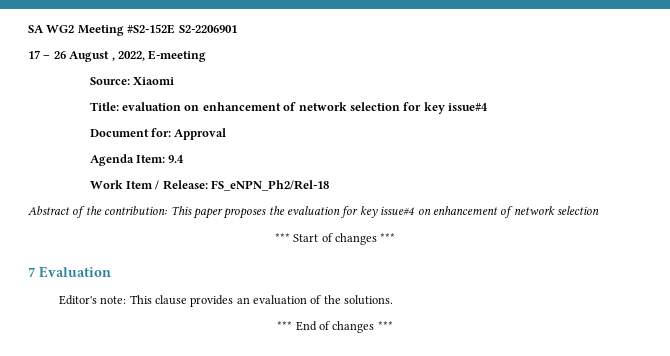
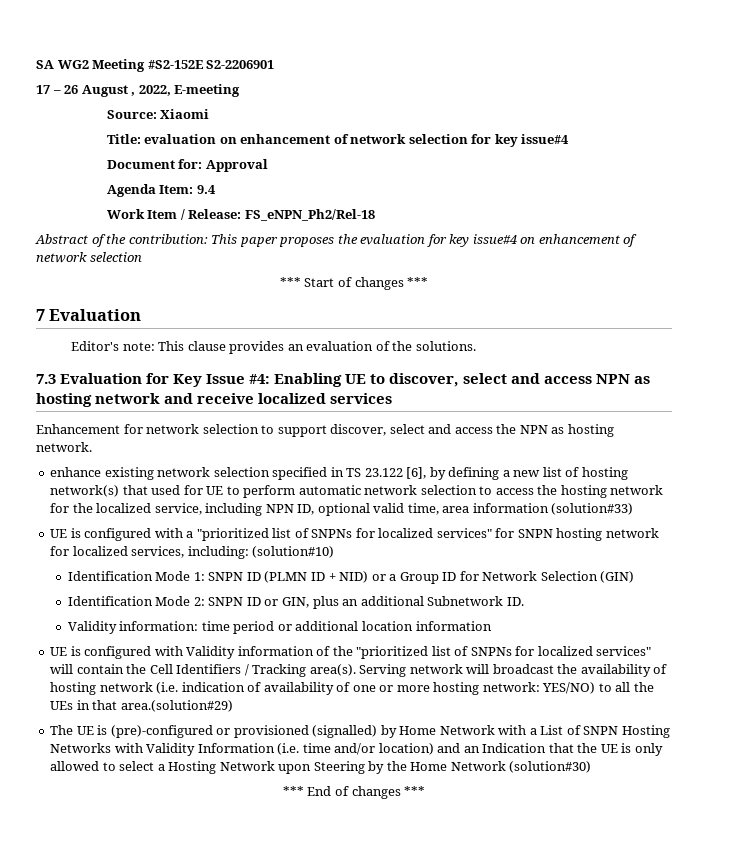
(394, 300) none -> [36,373,650,387] [36,393,393,407] [36,424,614,437] [36,442,92,452] [50,467,628,480] [50,485,664,498] [50,503,634,516] [50,528,659,541] [50,546,335,559] [67,571,635,584] [67,596,524,609] [67,621,492,634] [50,646,652,659] [50,664,668,677] [50,682,654,695] [50,700,233,712] [50,725,670,738] [50,743,663,756] [50,761,592,774] // 7.3 Evaluation for Key Issue #4: Enabling UE to discover, select and access NPN as hosting network and receive localized services // Enhancement for network selection to support discover, select and access the NPN as hosting network. // enhance existing network selection specified in TS 23.122 [6], by defining a new list of hosting network(s) that used for UE to perform automatic network selection to access the hosting network for the localized service, including NPN ID, optional valid time, area information (solution#33) // UE is configured with a "prioritized list of SNPNs for localized services" for SNPN hosting network for localized services, including: (solution#10) // Identification Mode 1: SNPN ID (PLMN ID + NID) or a Group ID for Network Selection (GIN) // Identification Mode 2: SNPN ID or GIN, plus an additional Subnetwork ID. // Validity information: time period or additional location information // UE is configured with Validity information of the "prioritized list of SNPNs for localized services" will contain the Cell Identifiers / Tracking area(s). Serving network will broadcast the availability of hosting network (i.e. indication of availability of one or more hosting network: YES/NO) to all the UEs in that area.(solution#29) // The UE is (pre)-configured or provisioned (signalled) by Home Network with a List of SNPN Hosting Networks with Validity Information (i.e. time and/or location) and an Indication that the UE is only allowed to select a Hosting Network upon Steering by the Home Network (solution#30)

